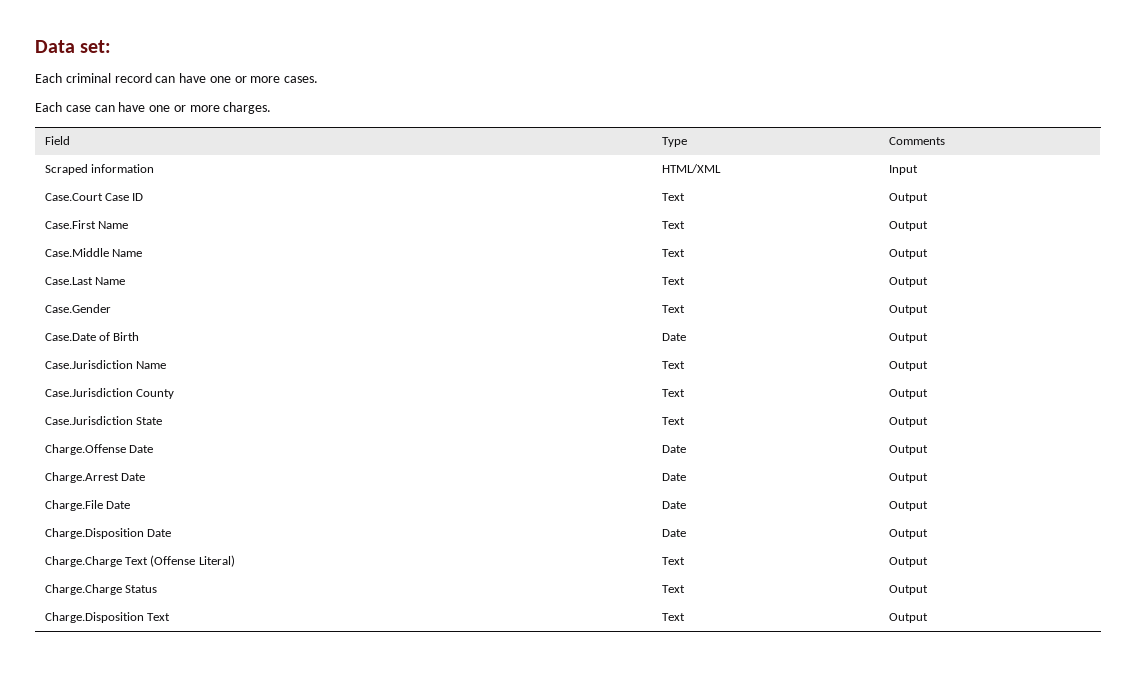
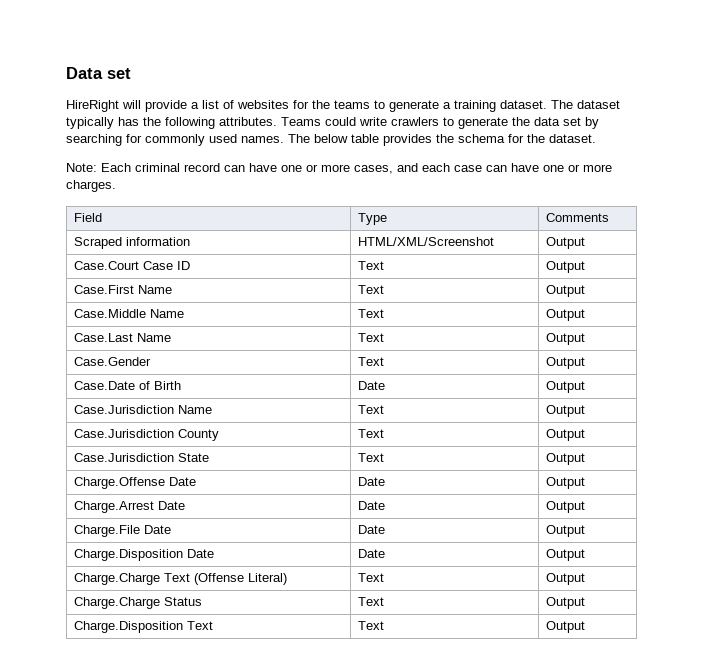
[80,40,112,53] set: // -> [107,68,131,79] [66,100,620,112] [66,117,599,129] [66,134,596,146] [66,163,97,172] set // HireRight will provide a list of websites for the teams to generate a training dataset. The dataset typically has the following attributes. Teams could write crawlers to generate the data set by searching for commonly used names. The below table provides the schema for the dataset. // Note:
[284,76,319,83] [35,102,62,112] cases. // Each -> [354,163,450,174] cases, and each
[661,164,721,173] [888,165,918,175] HTML/XML | Input -> [357,237,494,246] [545,237,585,249] HTML/XML/Screenshot | Output

